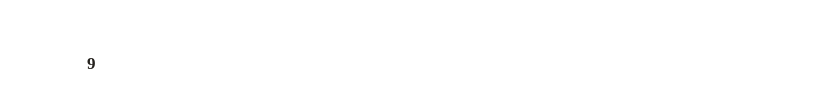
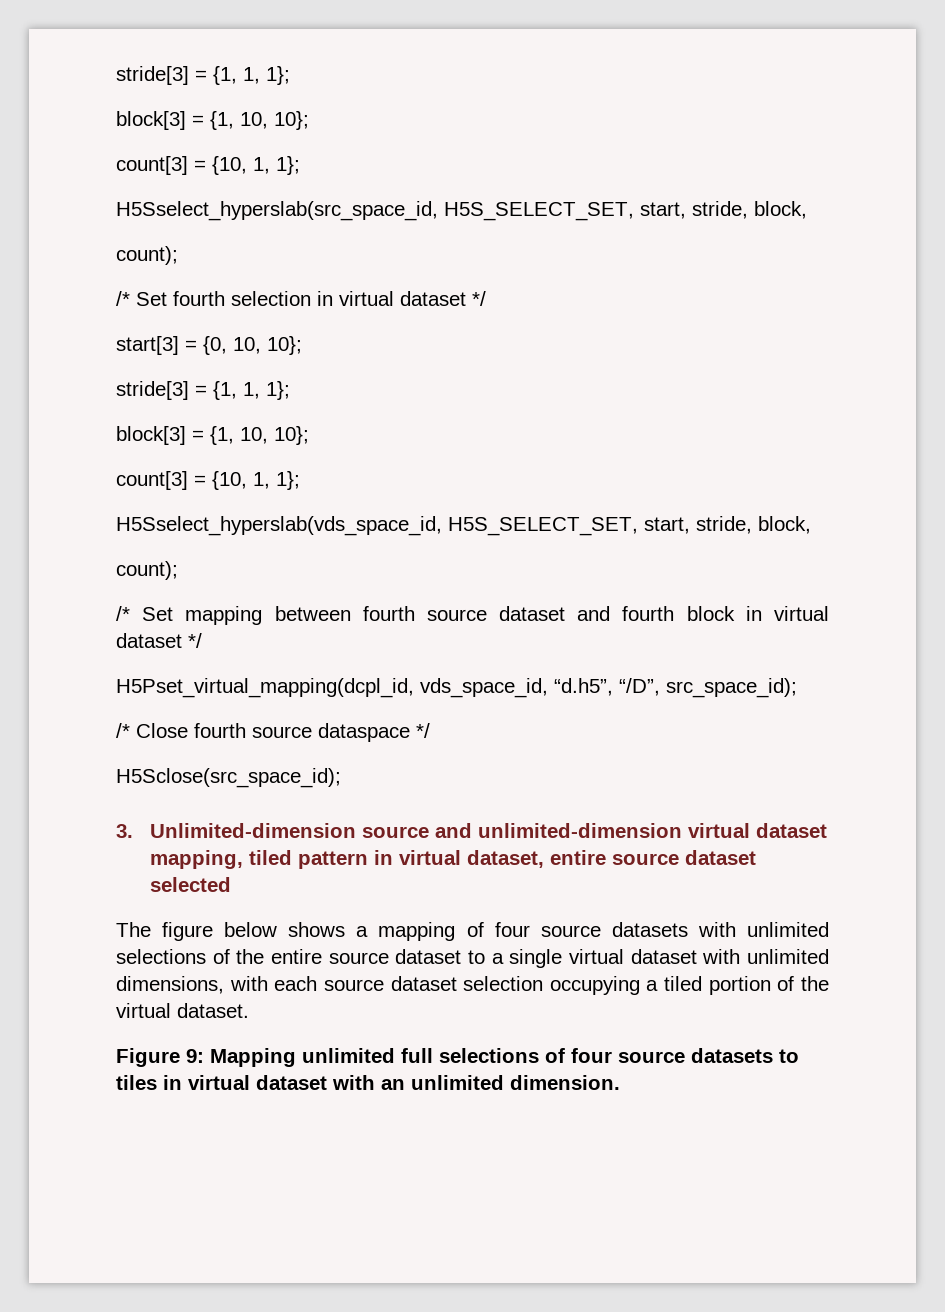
[87,58,96,69] 9 -> [116,66,290,85] [116,111,309,130] [116,156,300,175] [116,201,807,221] [116,246,178,265] [116,291,486,306] [116,336,302,355] [116,381,290,400] [116,426,309,445] [116,471,300,490] [116,516,811,536] [116,561,178,580] [116,606,829,625] [116,633,202,648] [116,678,797,698] [116,723,430,742] [116,768,341,788] [116,823,827,838] [149,850,756,869] [149,877,231,892] [116,922,829,941] [116,949,829,968] [116,976,829,995] [116,1003,249,1018] [116,1048,799,1067] [116,1075,620,1090] stride[3] = {1, 1, 1}; // block[3] = {1, 10, 10}; // count[3] = {10, 1, 1}; // H5Sselect_hyperslab(src_space_id, H5S_SELECT_SET, start, stride, block, // count); // /* Set fourth selection in virtual dataset */ // start[3] = {0, 10, 10}; // stride[3] = {1, 1, 1}; // block[3] = {1, 10, 10}; // count[3] = {10, 1, 1}; // H5Sselect_hyperslab(vds_space_id, H5S_SELECT_SET, start, stride, block, // count); // /* Set mapping between fourth source dataset and fourth block in virtual dataset */ // H5Pset_virtual_mapping(dcpl_id, vds_space_id, “d.h5”, “/D”, src_space_id); // /* Close fourth source dataspace */ // H5Sclose(src_space_id); // 3. Unlimited-dimension source and unlimited-dimension virtual dataset mapping, tiled pattern in virtual dataset, entire source dataset selected // The figure below shows a mapping of four source datasets with unlimited selections of the entire source dataset to a single virtual dataset with unlimited dimensions, with each source dataset selection occupying a tiled portion of the virtual dataset. // Figure 9: Mapping unlimited full selections of four source datasets to tiles in virtual dataset with an unlimited dimension.

